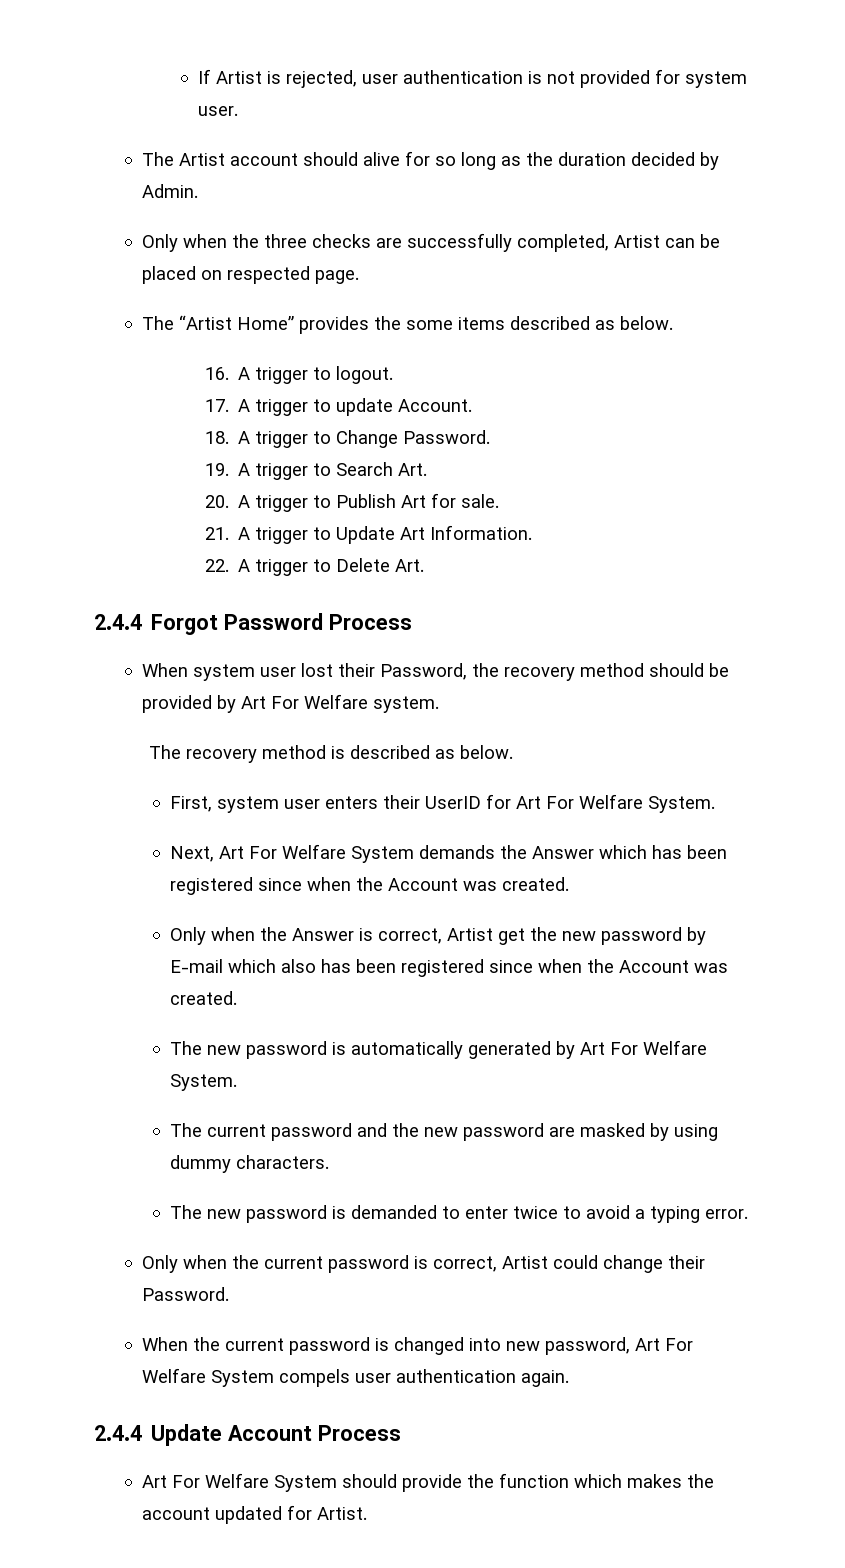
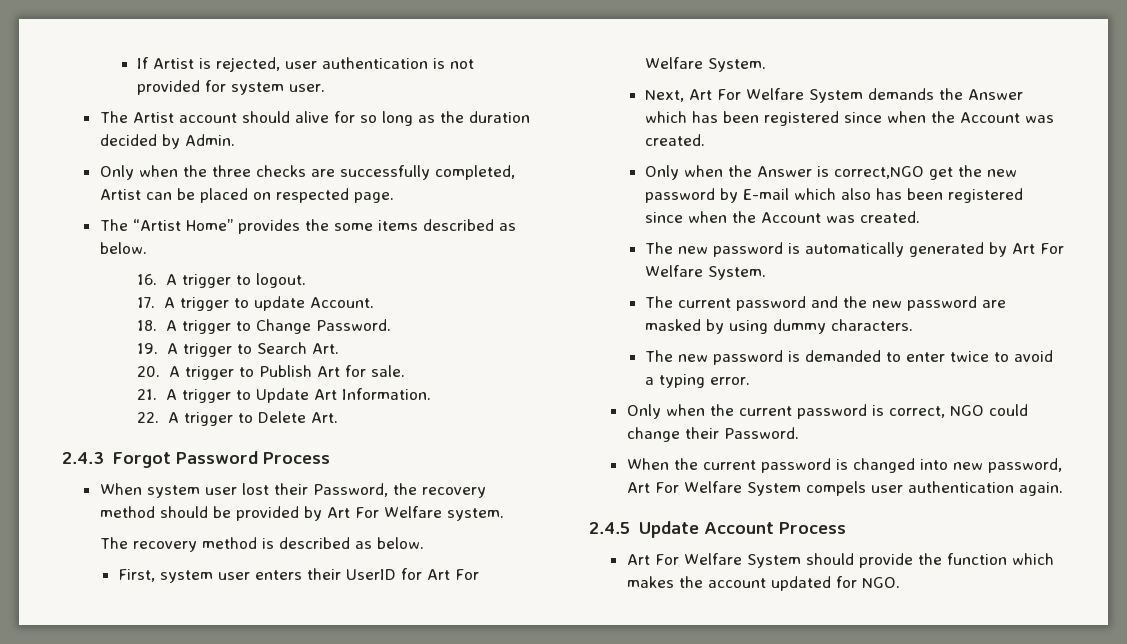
[94,614,142,630] 2.4.4 -> [62,452,104,464] 2.4.3
[377,928,493,944] correct, Artist -> [834,166,925,179] correct,NGO
[502,1256,549,1269] Artist -> [949,405,984,416] NGO
[94,1425,142,1441] 2.4.4 -> [589,522,630,534] 2.4.5
[317,1507,368,1520] Artist. -> [861,577,900,588] NGO.

